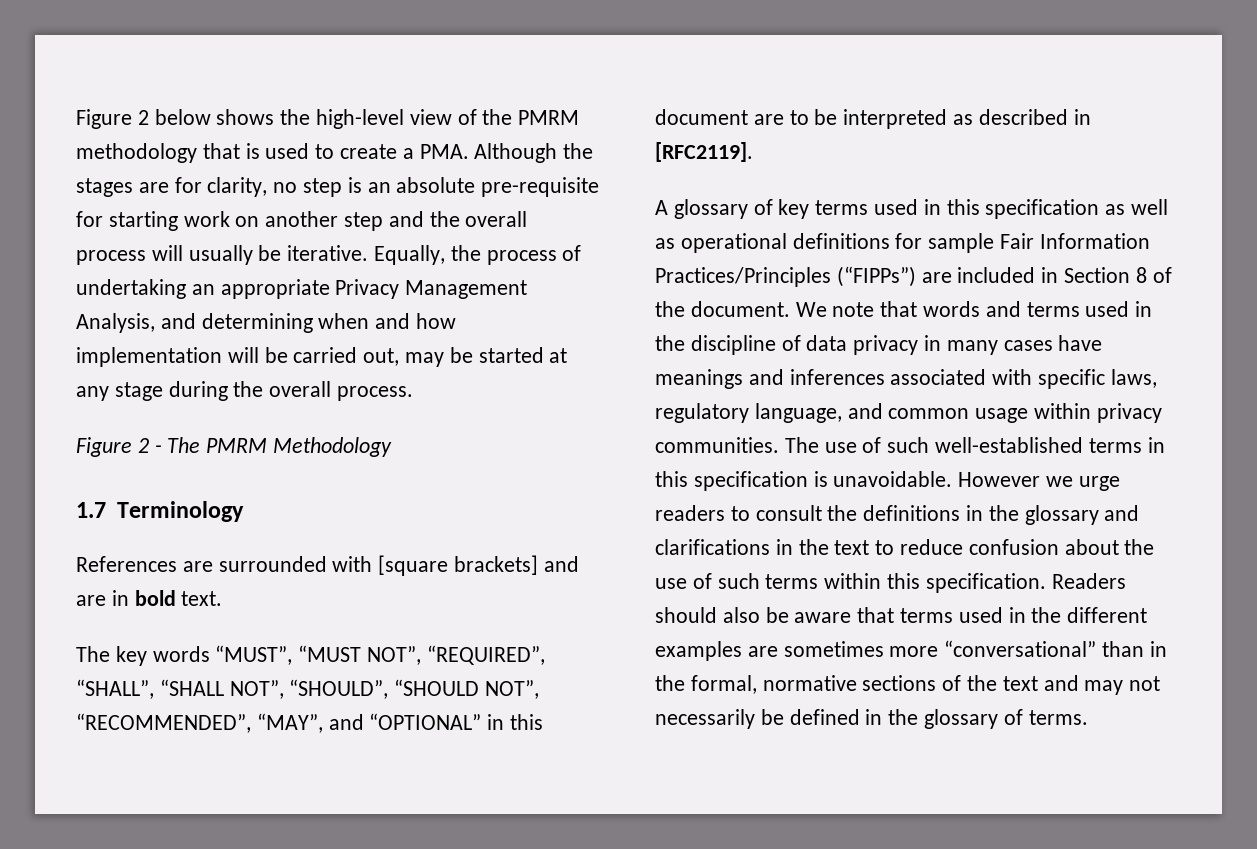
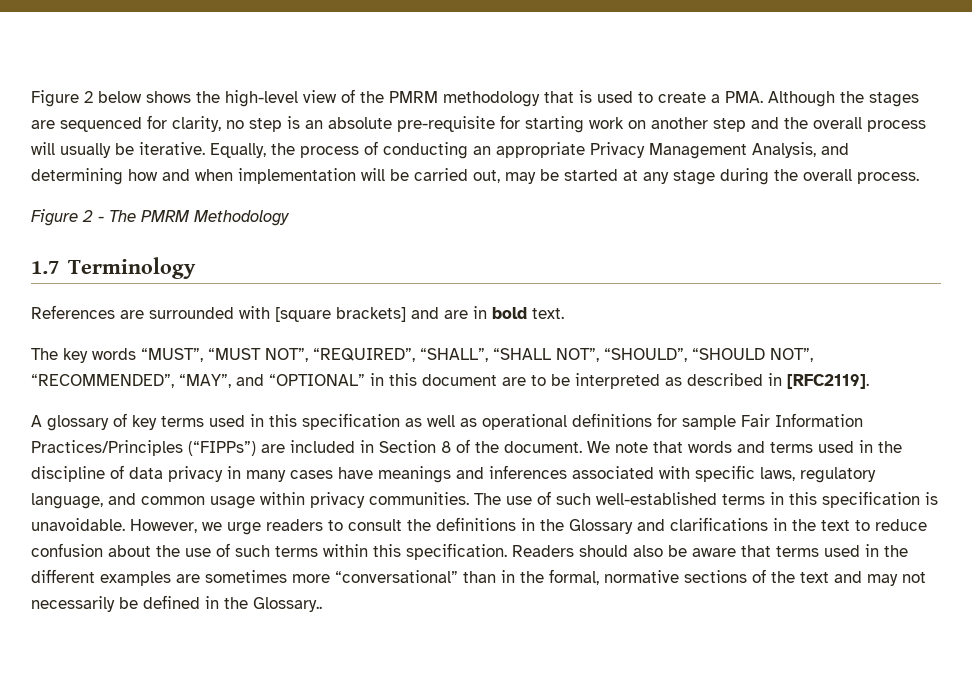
(169, 187) none -> [60,117,142,132] sequenced
[76,279,186,299] undertaking -> [383,142,468,159] conducting
[318,313,457,329] when and how -> [128,169,233,181] how and when
[958,472,1041,487] However -> [130,519,197,533] However,
[1024,505,1099,525] glossary -> [569,519,633,534] Glossary
[924,709,1088,729] glossary of terms. -> [253,597,322,612] Glossary..

